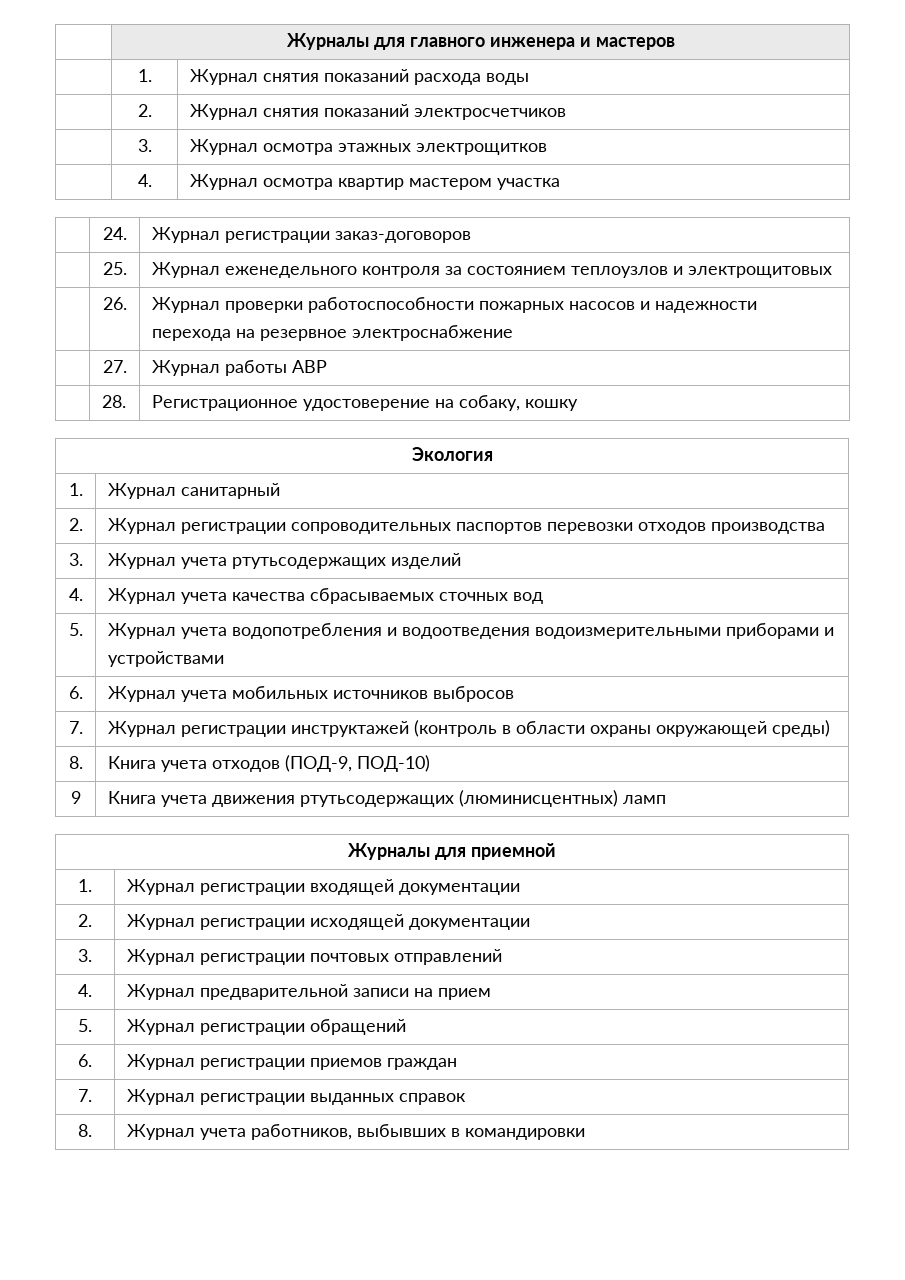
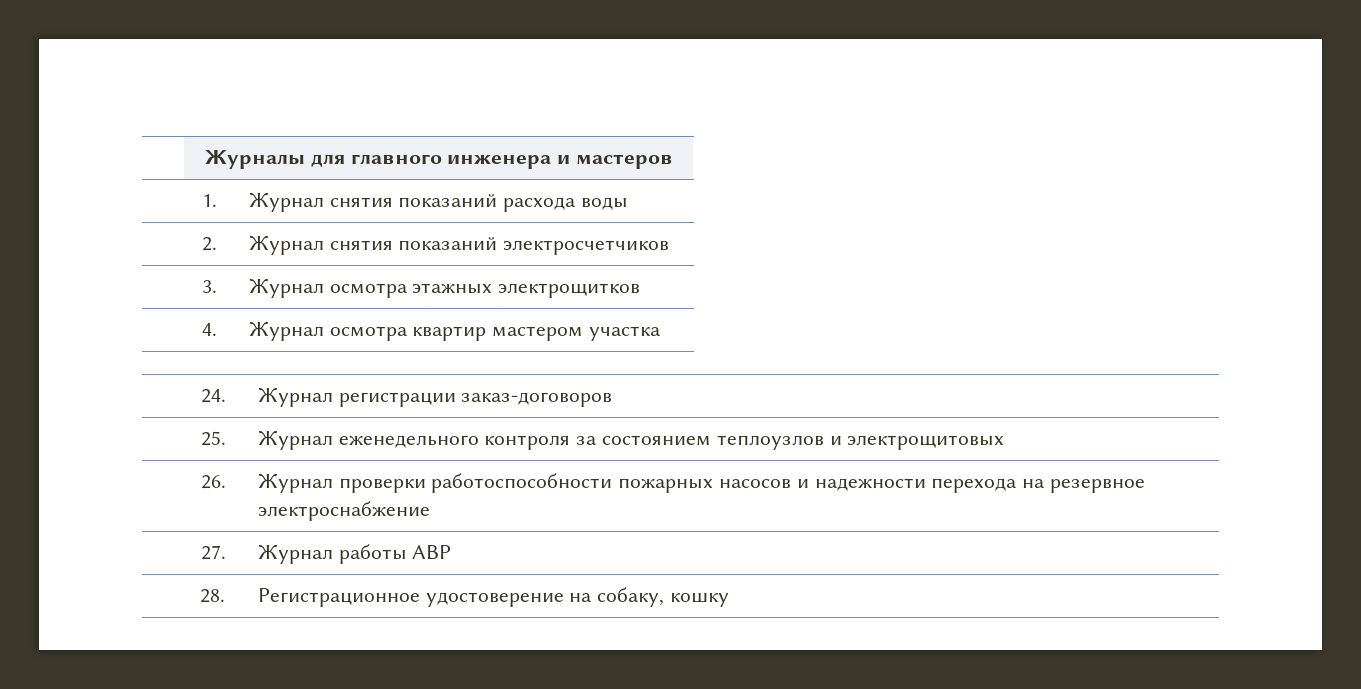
[411,447,493,461] [68,483,83,496] [107,483,280,499] [68,518,83,531] [107,518,825,534] [68,553,83,566] [107,553,461,569] [68,588,83,601] [107,588,543,604] [68,623,83,636] [107,623,834,639] [107,651,224,667] [68,686,83,699] [107,686,514,702] [68,721,83,734] [107,720,830,737] [68,756,83,769] [107,755,430,772] [70,791,81,804] [107,790,666,807] [348,843,556,860] [78,879,92,892] [126,879,520,895] [78,914,92,927] [126,914,530,930] [78,949,92,962] [126,949,502,965] [78,984,92,997] [126,984,491,1000] [78,1019,92,1032] [126,1019,406,1035] [78,1054,92,1067] [126,1054,457,1070] [78,1089,92,1102] [126,1089,466,1105] [78,1124,92,1137] [126,1124,585,1140] // Экология // 1. | Журнал санитарный // 2. | Журнал регистрации сопроводительных паспортов перевозки отходов производства // 3. | Журнал учета ртутьсодержащих изделий // 4. | Журнал учета качества сбрасываемых сточных вод // 5. | Журнал учета водопотребления и водоотведения водоизмерительными приборами и устройствами // 6. | Журнал учета мобильных источников выбросов // 7. | Журнал регистрации инструктажей (контроль в области охраны окружающей среды) // 8. | Книга учета отходов (ПОД-9, ПОД-10) // 9 | Книга учета движения ртутьсодержащих (люминисцентных) ламп // Журналы для приемной // 1. | Журнал регистрации входящей документации // 2. | Журнал регистрации исходящей документации // 3. | Журнал регистрации почтовых отправлений // 4. | Журнал предварительной записи на прием // 5. | Журнал регистрации обращений // 6. | Журнал регистрации приемов граждан // 7. | Журнал регистрации выданных справок // 8. | Журнал учета работников, выбывших в командировки -> (730, 600) none

